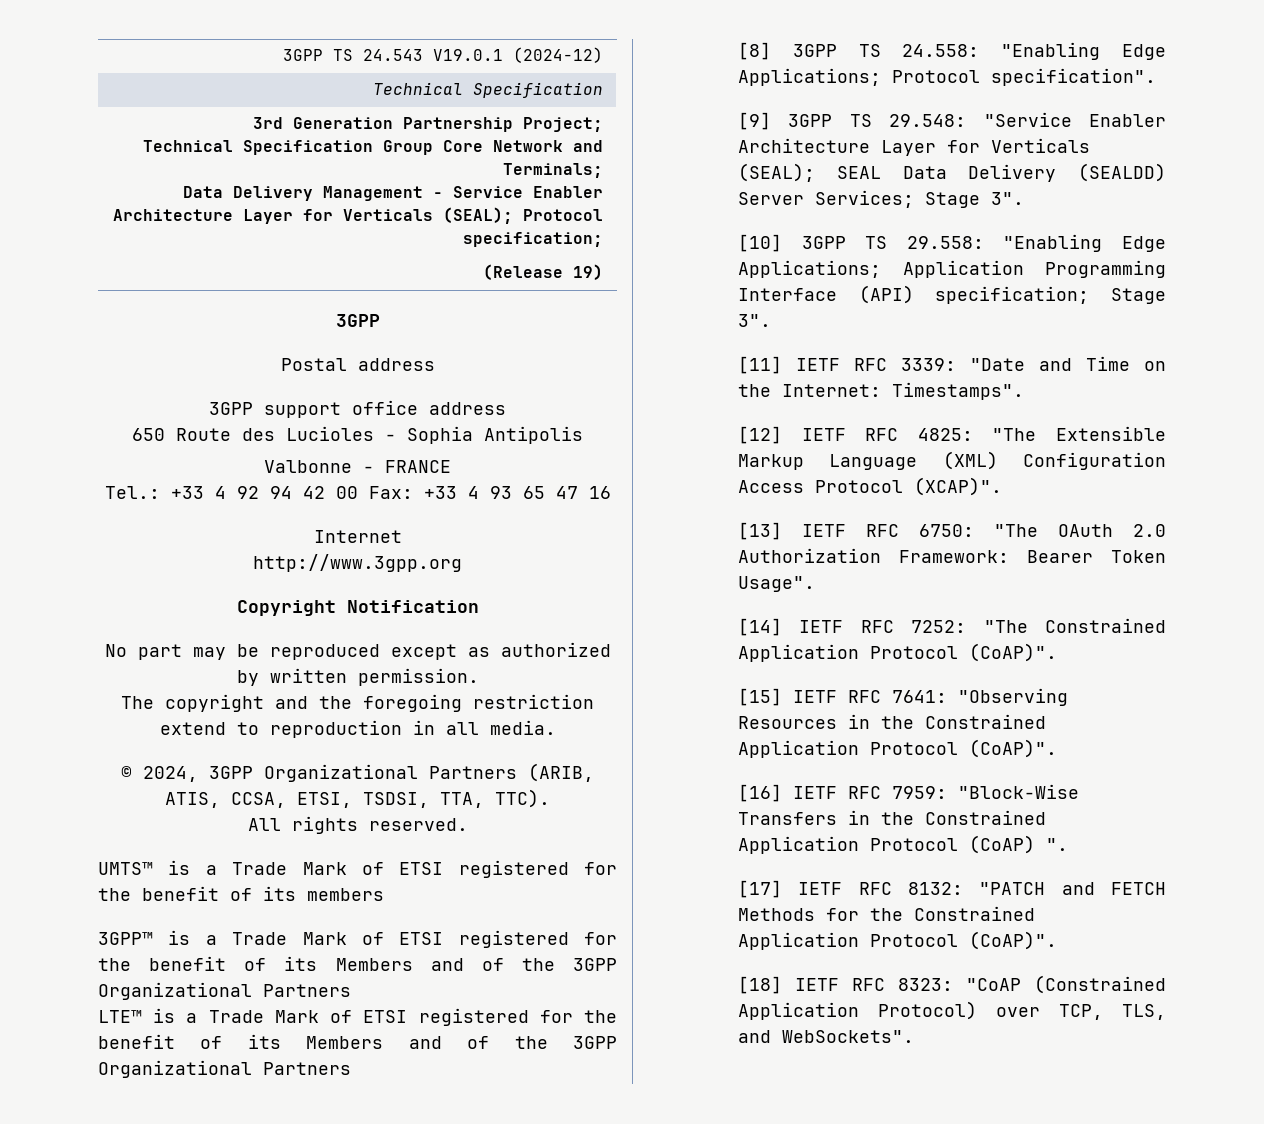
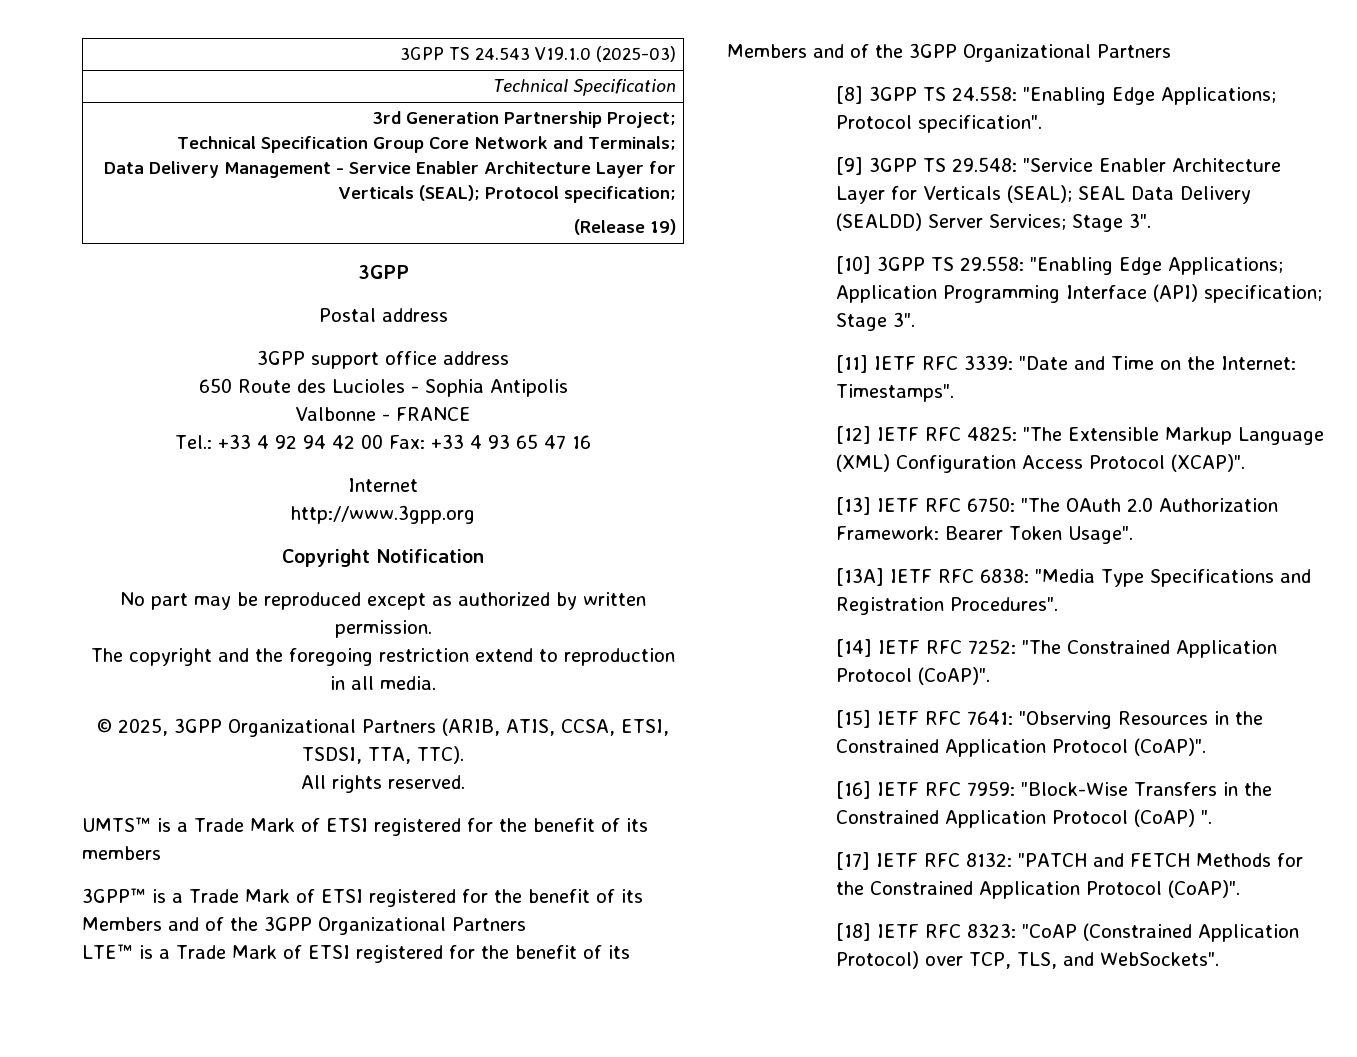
[432,47,603,63] V19.0.1 (2024-12) -> [534,46,676,62] V19.1.0 (2025-03)
[143,766,198,782] 2024, -> [118,718,169,736] 2025,
(816, 584) none -> [836,568,1312,587] [836,597,1059,615] // [13A] IETF RFC 6838: "Media Type Specifications and Registration Procedures".

